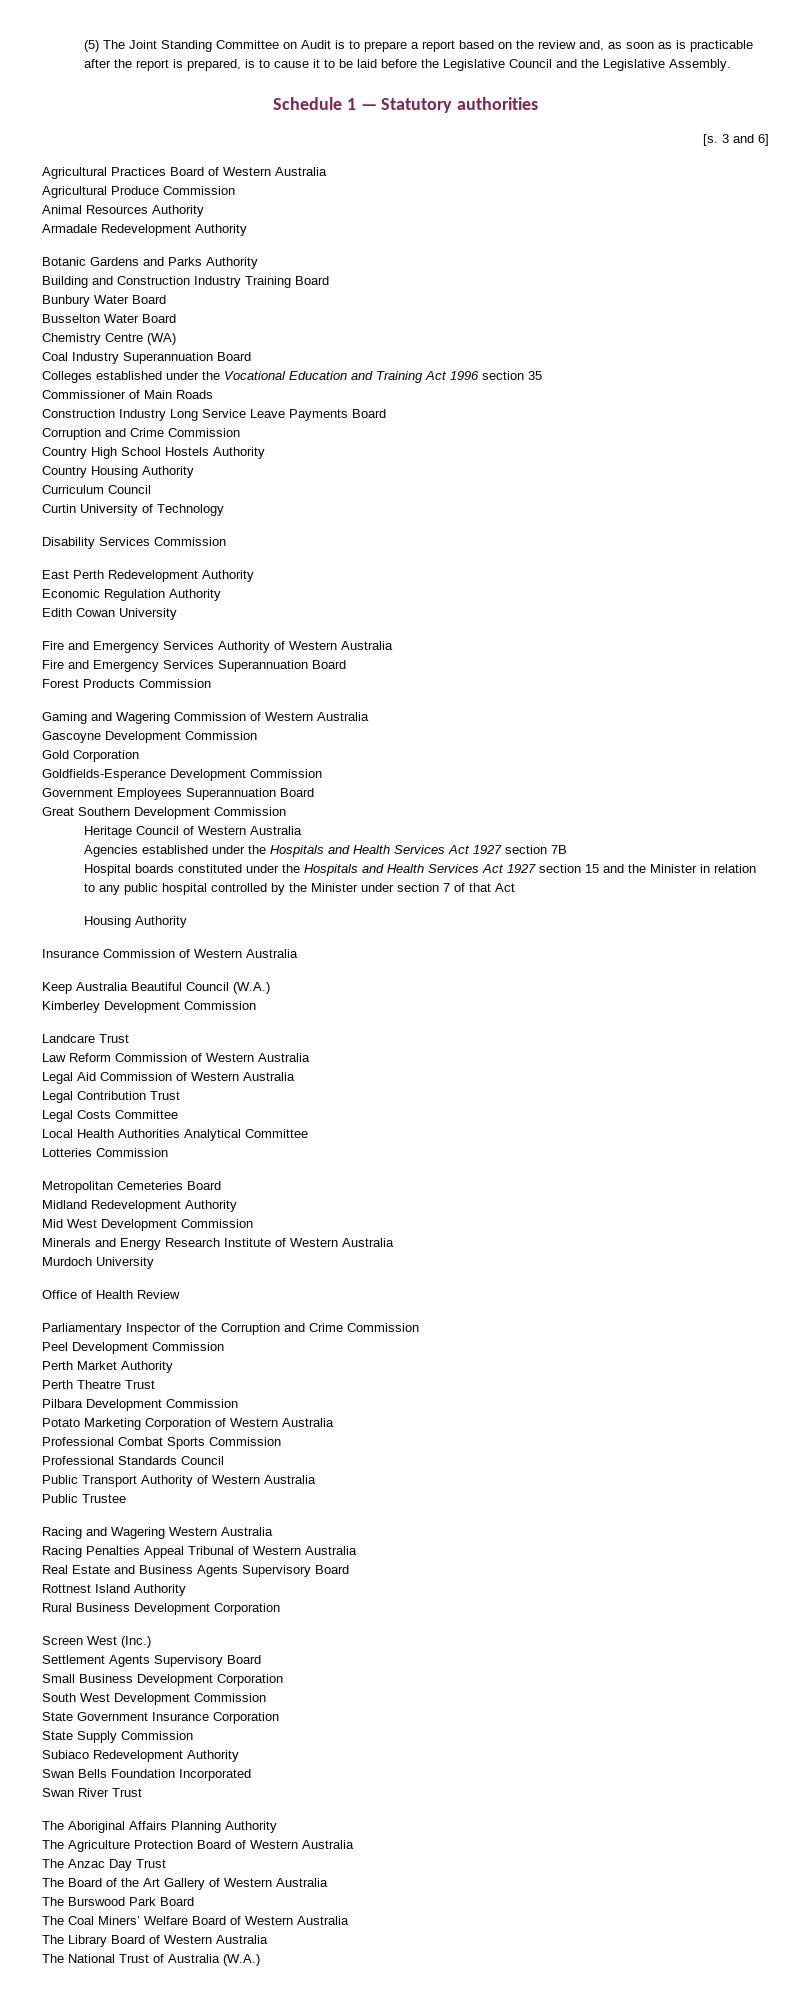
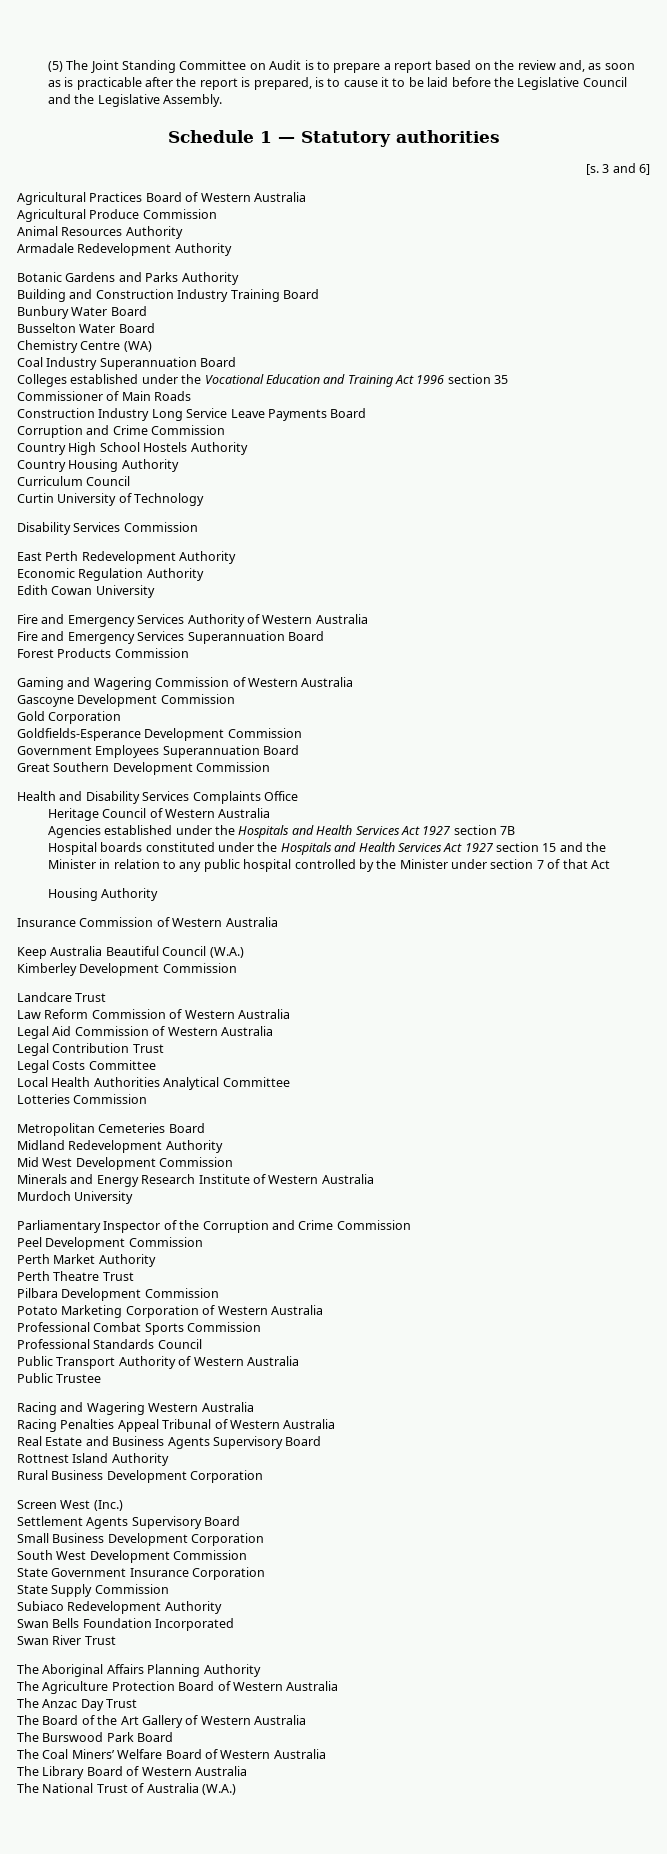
(286, 811) none -> [17,791,298,804] // Health and Disability Services Complaints Office
[42,1290,180,1299] // Office of Health Review -> (134, 1197) none

